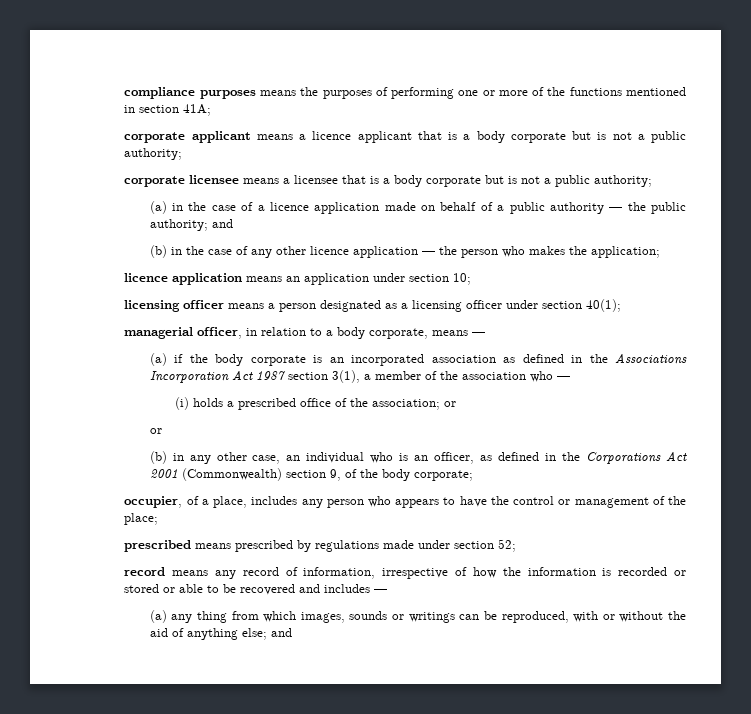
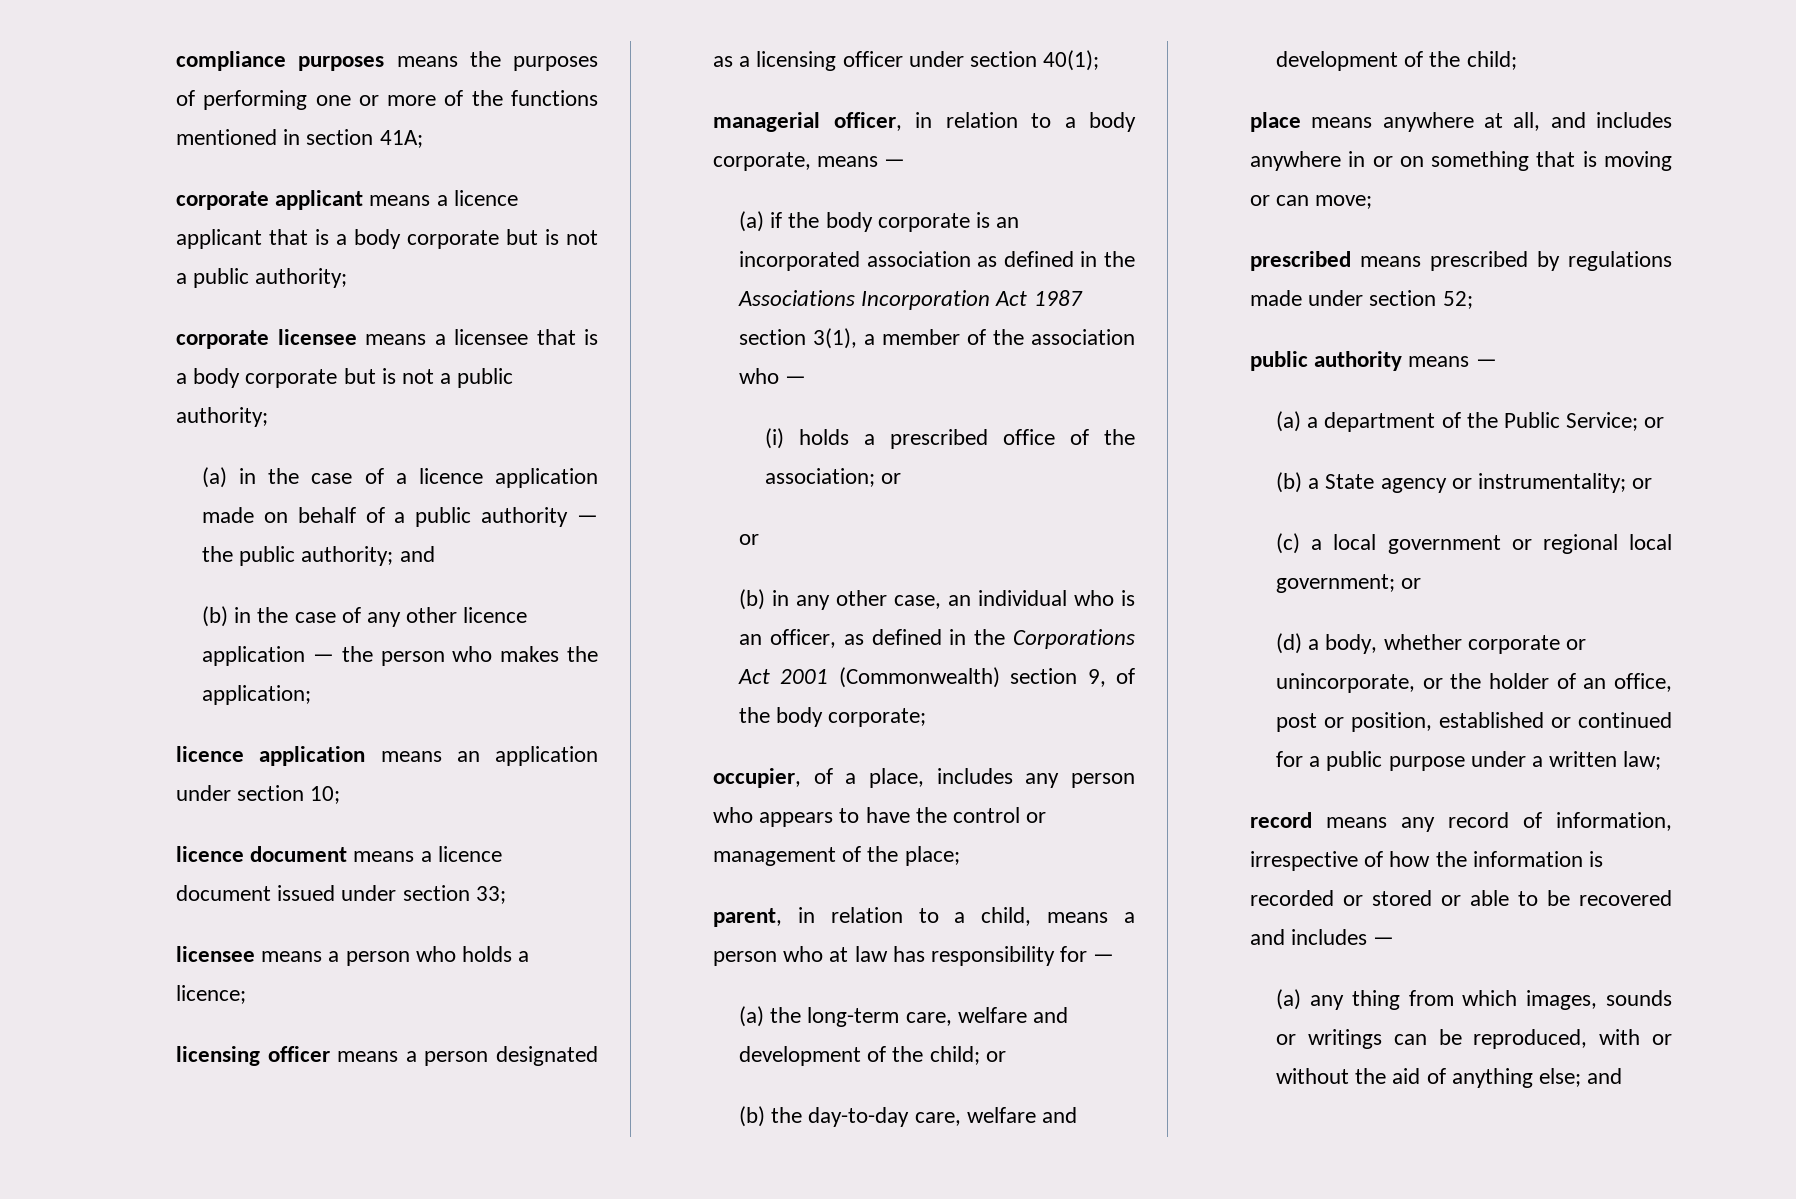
(472, 279) none -> [176,846,502,862] [176,885,506,904] [176,946,530,966] [176,985,247,1004] // licence document means a licence document issued under section 33; // licensee means a person who holds a licence;
(159, 519) none -> [713,907,1135,927] [713,946,1115,966] [739,1006,1069,1027] [739,1046,1006,1066] [739,1106,1078,1127] [1276,51,1517,71] [1250,112,1672,132] [1250,151,1672,171] [1250,195,1373,209] // parent, in relation to a child, means a person who at law has responsibility for — // (a) the long-term care, welfare and development of the child; or // (b) the day-to-day care, welfare and development of the child; // place means anywhere at all, and includes anywhere in or on something that is moving or can move;
(517, 545) none -> [1250,351,1497,371] [1276,411,1665,432] [1276,472,1653,493] [1276,533,1672,554] [1276,574,1422,593] [1276,633,1587,654] [1276,673,1672,693] [1276,712,1672,732] [1276,751,1662,771] // public authority means — // (a) a department of the Public Service; or // (b) a State agency or instrumentality; or // (c) a local government or regional local government; or // (d) a body, whether corporate or unincorporate, or the holder of an office, post or position, established or continued for a public purpose under a written law;

